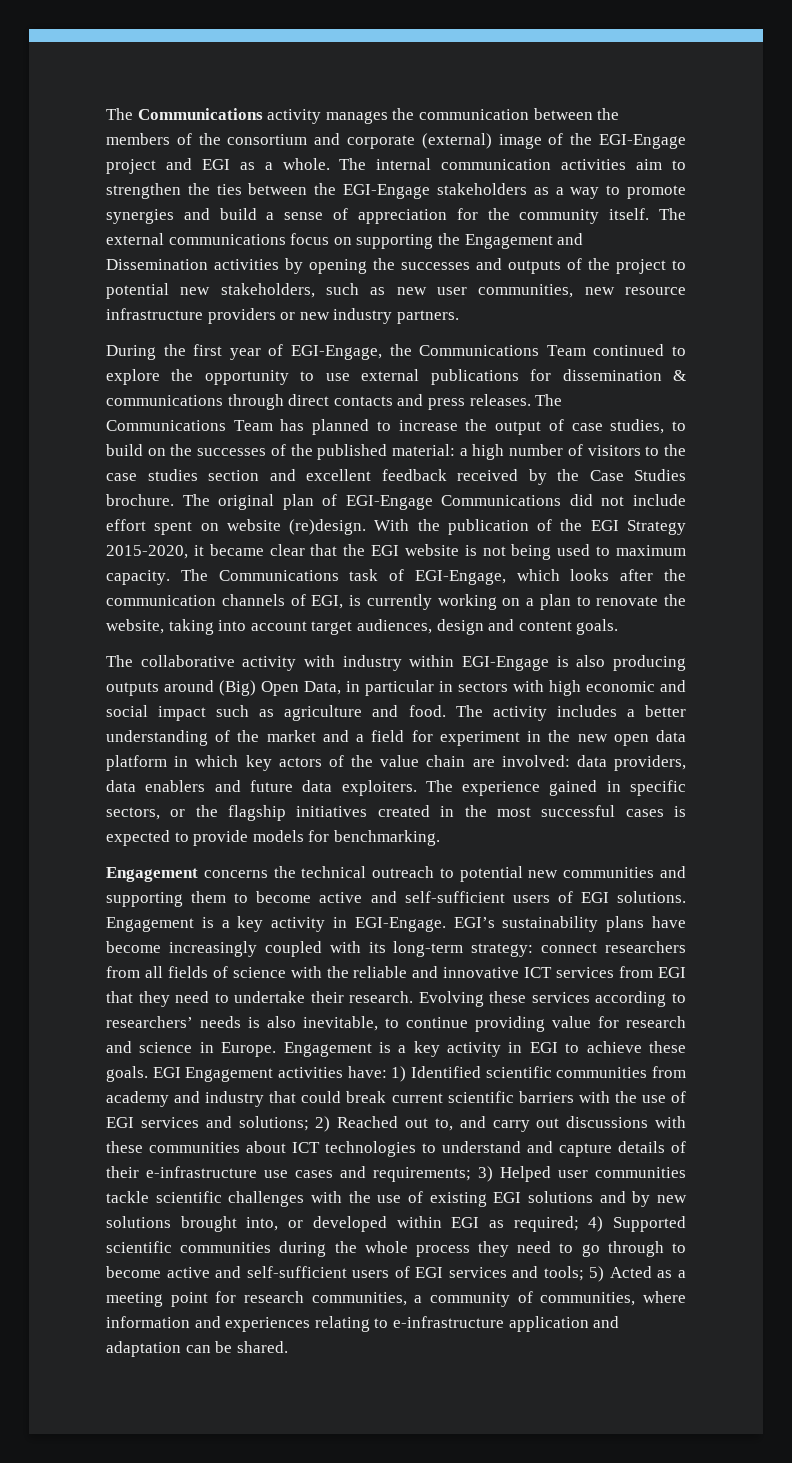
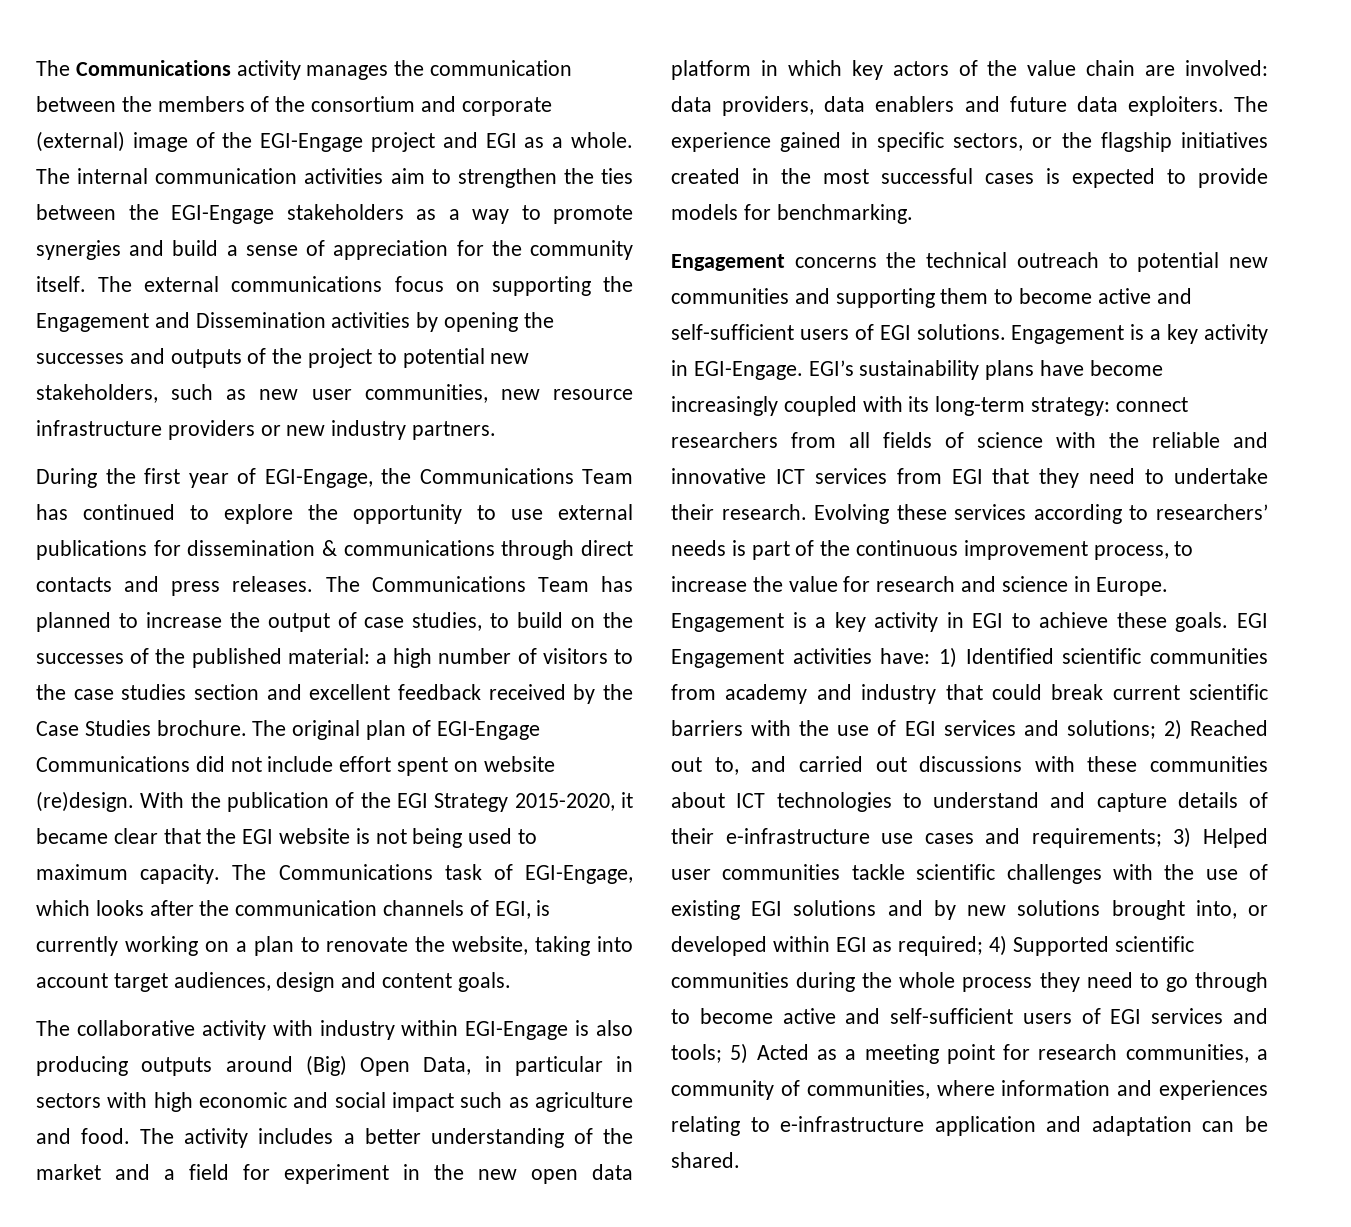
(586, 350) none -> [36,504,68,520] has
[267,1016,545,1032] also inevitable, to continue providing -> [751,540,1194,560] [671,576,783,592] part of the continuous improvement process, to increase the
[492,1120,530,1132] carry -> [798,756,863,772] carried

